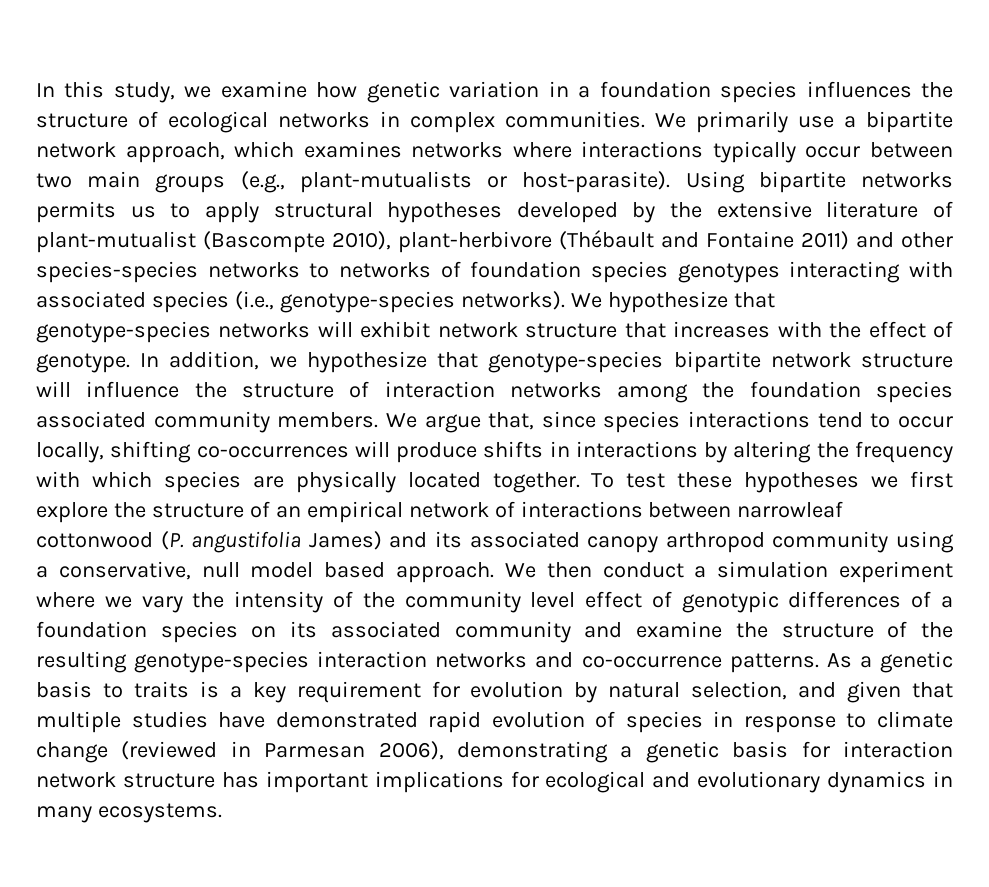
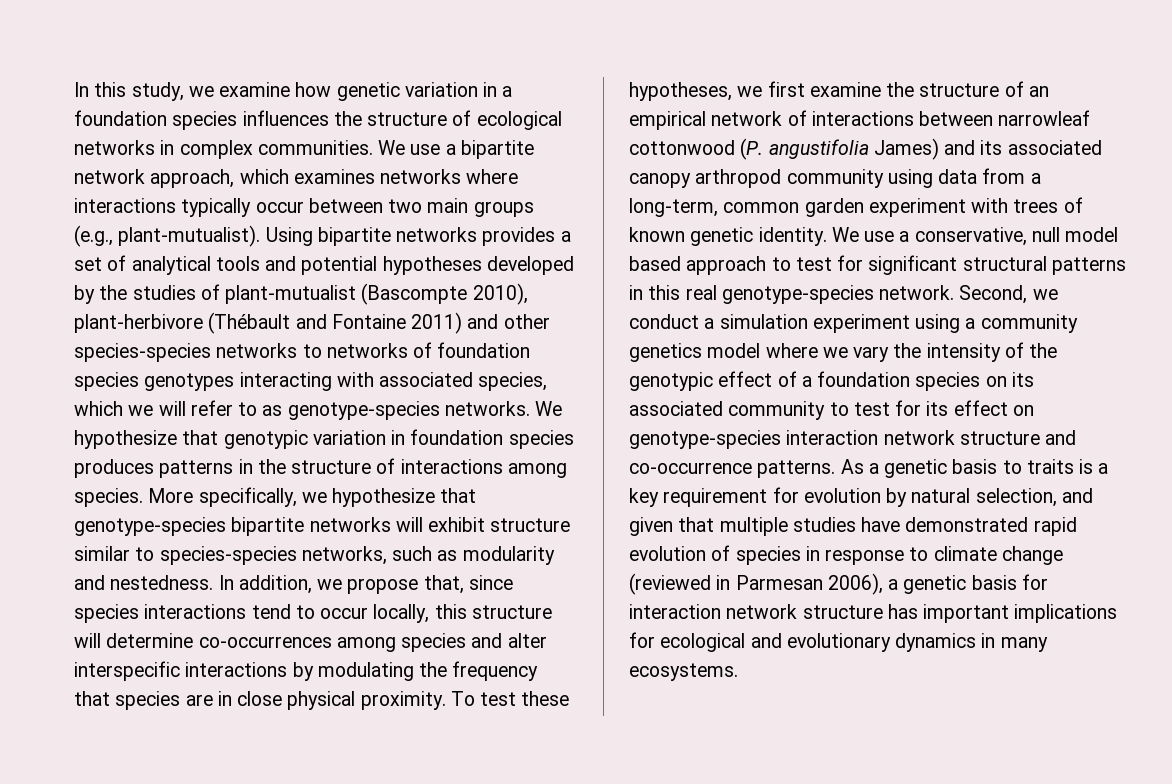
[696,111,788,133] primarily -> (406, 147) none
[299,171,953,193] [36,201,373,223] plant-mutualists or host-parasite). Using bipartite networks permits us to apply structural -> [118,225,571,247] [74,255,378,275] plant-mutualist). Using bipartite networks provides a set of analytical tools and potential
[716,201,919,218] extensive literature -> [132,285,196,300] studies
[151,291,775,313] [36,321,954,343] [36,351,260,373] species (i.e., genotype-species networks). We hypothesize that genotype-species networks will exhibit network structure that increases with the effect of genotype. In addition, -> [478,372,548,391] [74,400,563,420] [74,429,574,449] [74,458,567,478] [74,487,297,507] species, which we will refer to as genotype-species networks. We hypothesize that genotypic variation in foundation species produces patterns in the structure of interactions among species. More specifically,
[770,352,953,368] [36,381,953,403] [36,411,481,433] network structure will influence the structure of interaction networks among the foundation species associated community members. We argue -> [309,517,571,532] [74,546,555,565] [74,575,419,594] networks will exhibit structure similar to species-species networks, such as modularity and nestedness. In addition, we propose
[110,441,570,463] shifting co-occurrences will produce shifts in -> [434,604,552,619] [74,633,547,652] [74,661,180,681] this structure will determine co-occurrences among species and alter interspecific
[733,441,812,463] altering -> [317,662,414,681] modulating
[36,471,580,493] with which species are physically located together. -> [74,691,446,710] that species are in close physical proximity.
[744,472,860,493] hypotheses -> [629,82,732,101] hypotheses,
[36,502,108,523] explore -> [809,82,881,97] examine
(955, 542) none -> [938,168,1041,184] [629,197,1083,217] [629,227,895,246] data from a long-term, common garden experiment with trees of known genetic identity. We use
[396,561,954,583] approach. We then conduct a simulation experiment -> [686,255,1126,275] [629,285,1058,304] [629,314,1078,333] [629,343,761,362] approach to test for significant structural patterns in this real genotype-species network. Second, we conduct a simulation experiment using a community genetics model
[404,591,902,613] community level effect of genotypic differences -> [629,371,773,391] genotypic effect
[584,621,954,638] [36,651,528,673] and examine the structure of the resulting genotype-species interaction networks -> [829,400,1034,416] [629,430,1040,449] to test for its effect on genotype-species interaction network structure
[457,741,608,763] demonstrating -> (883, 584) none

